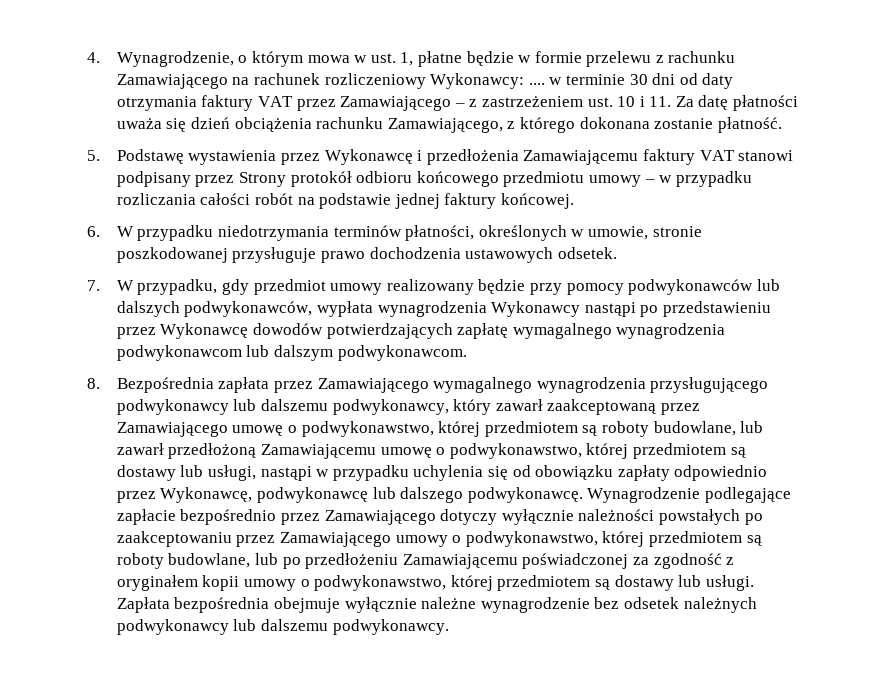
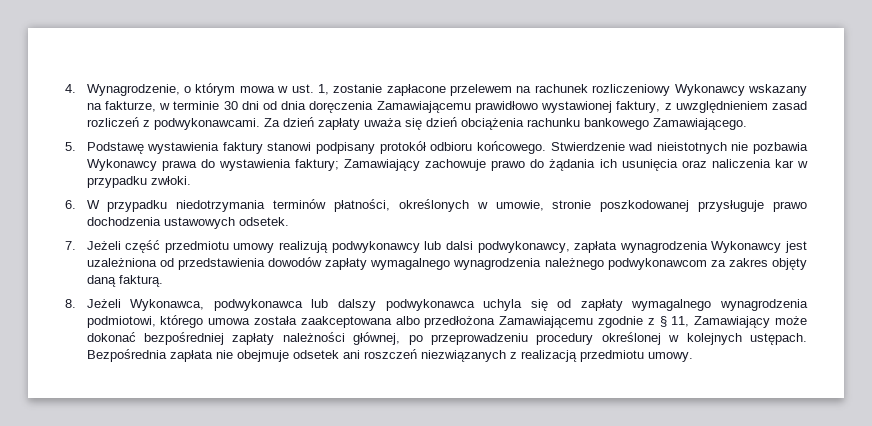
[417,51,736,67] [116,73,545,89] płatne będzie w formie przelewu z rachunku Zamawiającego na rachunek rozliczeniowy Wykonawcy: .... -> [333,84,807,96] [86,101,156,112] zostanie zapłacone przelewem na rachunek rozliczeniowy Wykonawcy wskazany na fakturze,
[702,73,734,89] [116,95,799,111] daty otrzymania faktury VAT przez Zamawiającego – z zastrzeżeniem ust. 10 i 11. Za datę płatności -> [281,101,807,113] [86,117,360,130] dnia doręczenia Zamawiającemu prawidłowo wystawionej faktury, z uwzględnieniem zasad rozliczeń z podwykonawcami. Za dzień zapłaty
[387,117,782,133] [87,149,794,165] [116,171,752,187] [116,193,574,209] Zamawiającego, z którego dokonana zostanie płatność. // 5. Podstawę wystawienia przez Wykonawcę i przedłożenia Zamawiającemu faktury VAT stanowi podpisany przez Strony protokół odbioru końcowego przedmiotu umowy – w przypadku rozliczania całości robót na podstawie jednej faktury końcowej. -> [583,118,747,130] [65,141,808,154] [86,159,808,171] [86,176,191,188] bankowego Zamawiającego. // 5. Podstawę wystawienia faktury stanowi podpisany protokół odbioru końcowego. Stwierdzenie wad nieistotnych nie pozbawia Wykonawcy prawa do wystawienia faktury; Zamawiający zachowuje prawo do żądania ich usunięcia oraz naliczenia kar w przypadku zwłoki.
[116,279,780,295] [116,301,771,317] [116,323,726,339] [116,345,467,361] [87,377,769,393] [116,399,700,415] [116,421,764,437] [116,443,746,459] [116,465,768,481] [116,487,791,503] [116,509,763,525] [116,531,762,547] [116,553,735,569] [116,575,754,591] [116,597,757,613] [116,619,449,635] W przypadku, gdy przedmiot umowy realizowany będzie przy pomocy podwykonawców lub dalszych podwykonawców, wypłata wynagrodzenia Wykonawcy nastąpi po przedstawieniu przez Wykonawcę dowodów potwierdzających zapłatę wymagalnego wynagrodzenia podwykonawcom lub dalszym podwykonawcom. // 8. Bezpośrednia zapłata przez Zamawiającego wymagalnego wynagrodzenia przysługującego podwykonawcy lub dalszemu podwykonawcy, który zawarł zaakceptowaną przez Zamawiającego umowę o podwykonawstwo, której przedmiotem są roboty budowlane, lub zawarł przedłożoną Zamawiającemu umowę o podwykonawstwo, której przedmiotem są dostawy lub usługi, nastąpi w przypadku uchylenia się od obowiązku zapłaty odpowiednio przez Wykonawcę, podwykonawcę lub dalszego podwykonawcę. Wynagrodzenie podlegające zapłacie bezpośrednio przez Zamawiającego dotyczy wyłącznie należności powstałych po zaakceptowaniu przez Zamawiającego umowy o podwykonawstwo, której przedmiotem są roboty budowlane, lub po przedłożeniu Zamawiającemu poświadczonej za zgodność z oryginałem kopii umowy o podwykonawstwo, której przedmiotem są dostawy lub usługi. Zapłata bezpośrednia obejmuje wyłącznie należne wynagrodzenie bez odsetek należnych podwykonawcy lub dalszemu podwykonawcy. -> [86,240,807,253] [86,257,807,270] [86,275,163,287] [65,299,808,311] [86,315,808,328] [86,332,808,345] [86,349,693,362] Jeżeli część przedmiotu umowy realizują podwykonawcy lub dalsi podwykonawcy, zapłata wynagrodzenia Wykonawcy jest uzależniona od przedstawienia dowodów zapłaty wymagalnego wynagrodzenia należnego podwykonawcom za zakres objęty daną fakturą. // 8. Jeżeli Wykonawca, podwykonawca lub dalszy podwykonawca uchyla się od zapłaty wymagalnego wynagrodzenia podmiotowi, którego umowa została zaakceptowana albo przedłożona Zamawiającemu zgodnie z § 11, Zamawiający może dokonać bezpośredniej zapłaty należności głównej, po przeprowadzeniu procedury określonej w kolejnych ustępach. Bezpośrednia zapłata nie obejmuje odsetek ani roszczeń niezwiązanych z realizacją przedmiotu umowy.

